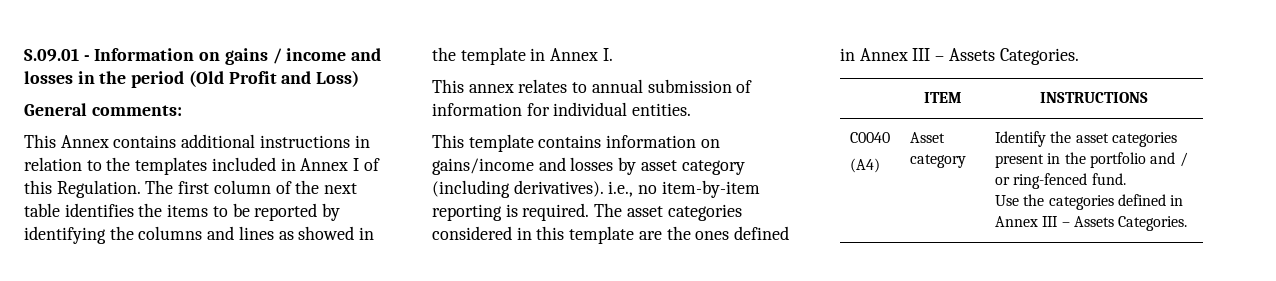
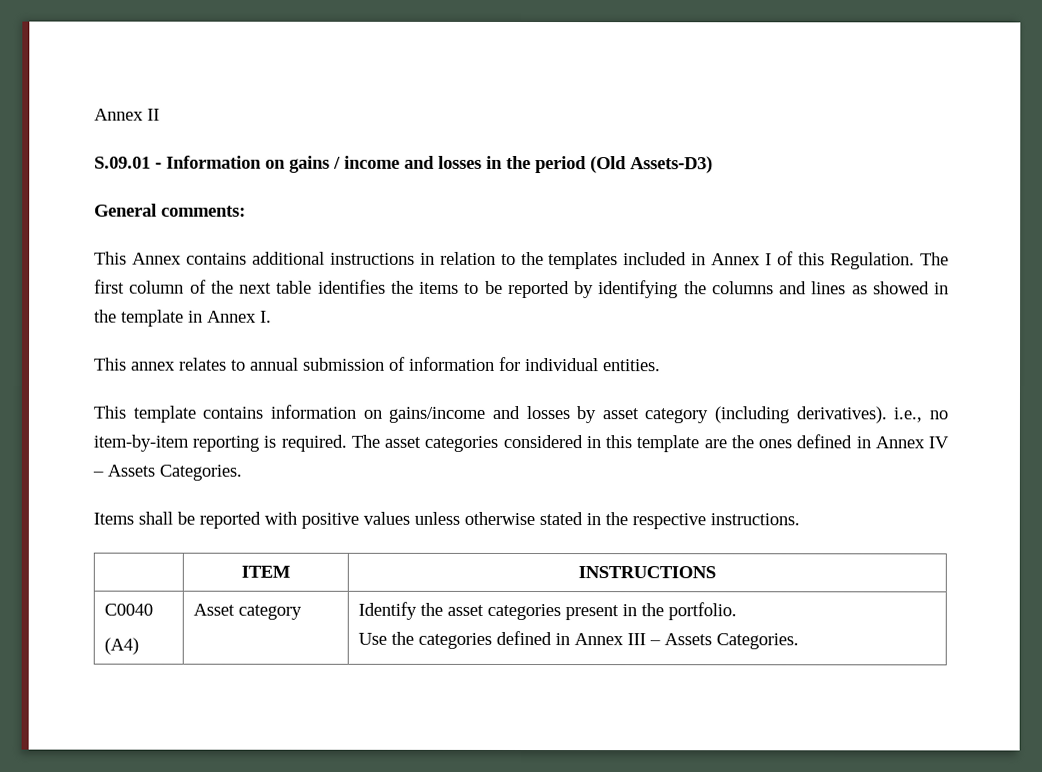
(24, 55) none -> [94,108,160,121] Annex II //
[228,70,360,87] Profit and Loss) -> [630,156,713,174] Assets-D3)
[912,48,1079,65] III – Assets Categories. -> [928,436,950,449] [92,464,242,481] [93,511,800,530] IV – Assets Categories. // Items shall be reported with positive values unless otherwise stated in the respective instructions.
[1089,152,1188,168] [994,173,1126,189] portfolio and / or ring-fenced fund. -> [668,602,738,621] portfolio.

